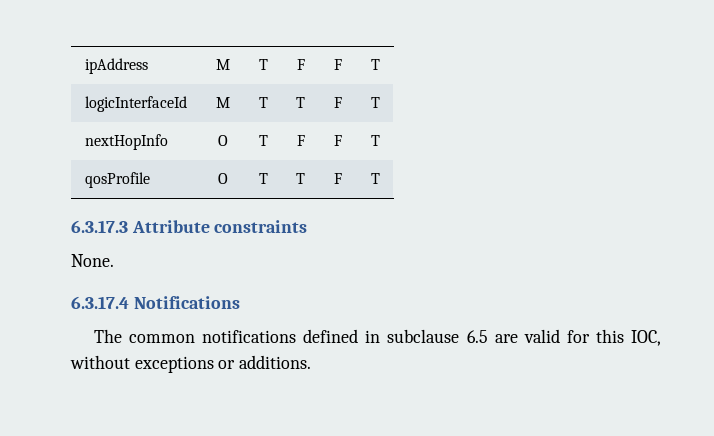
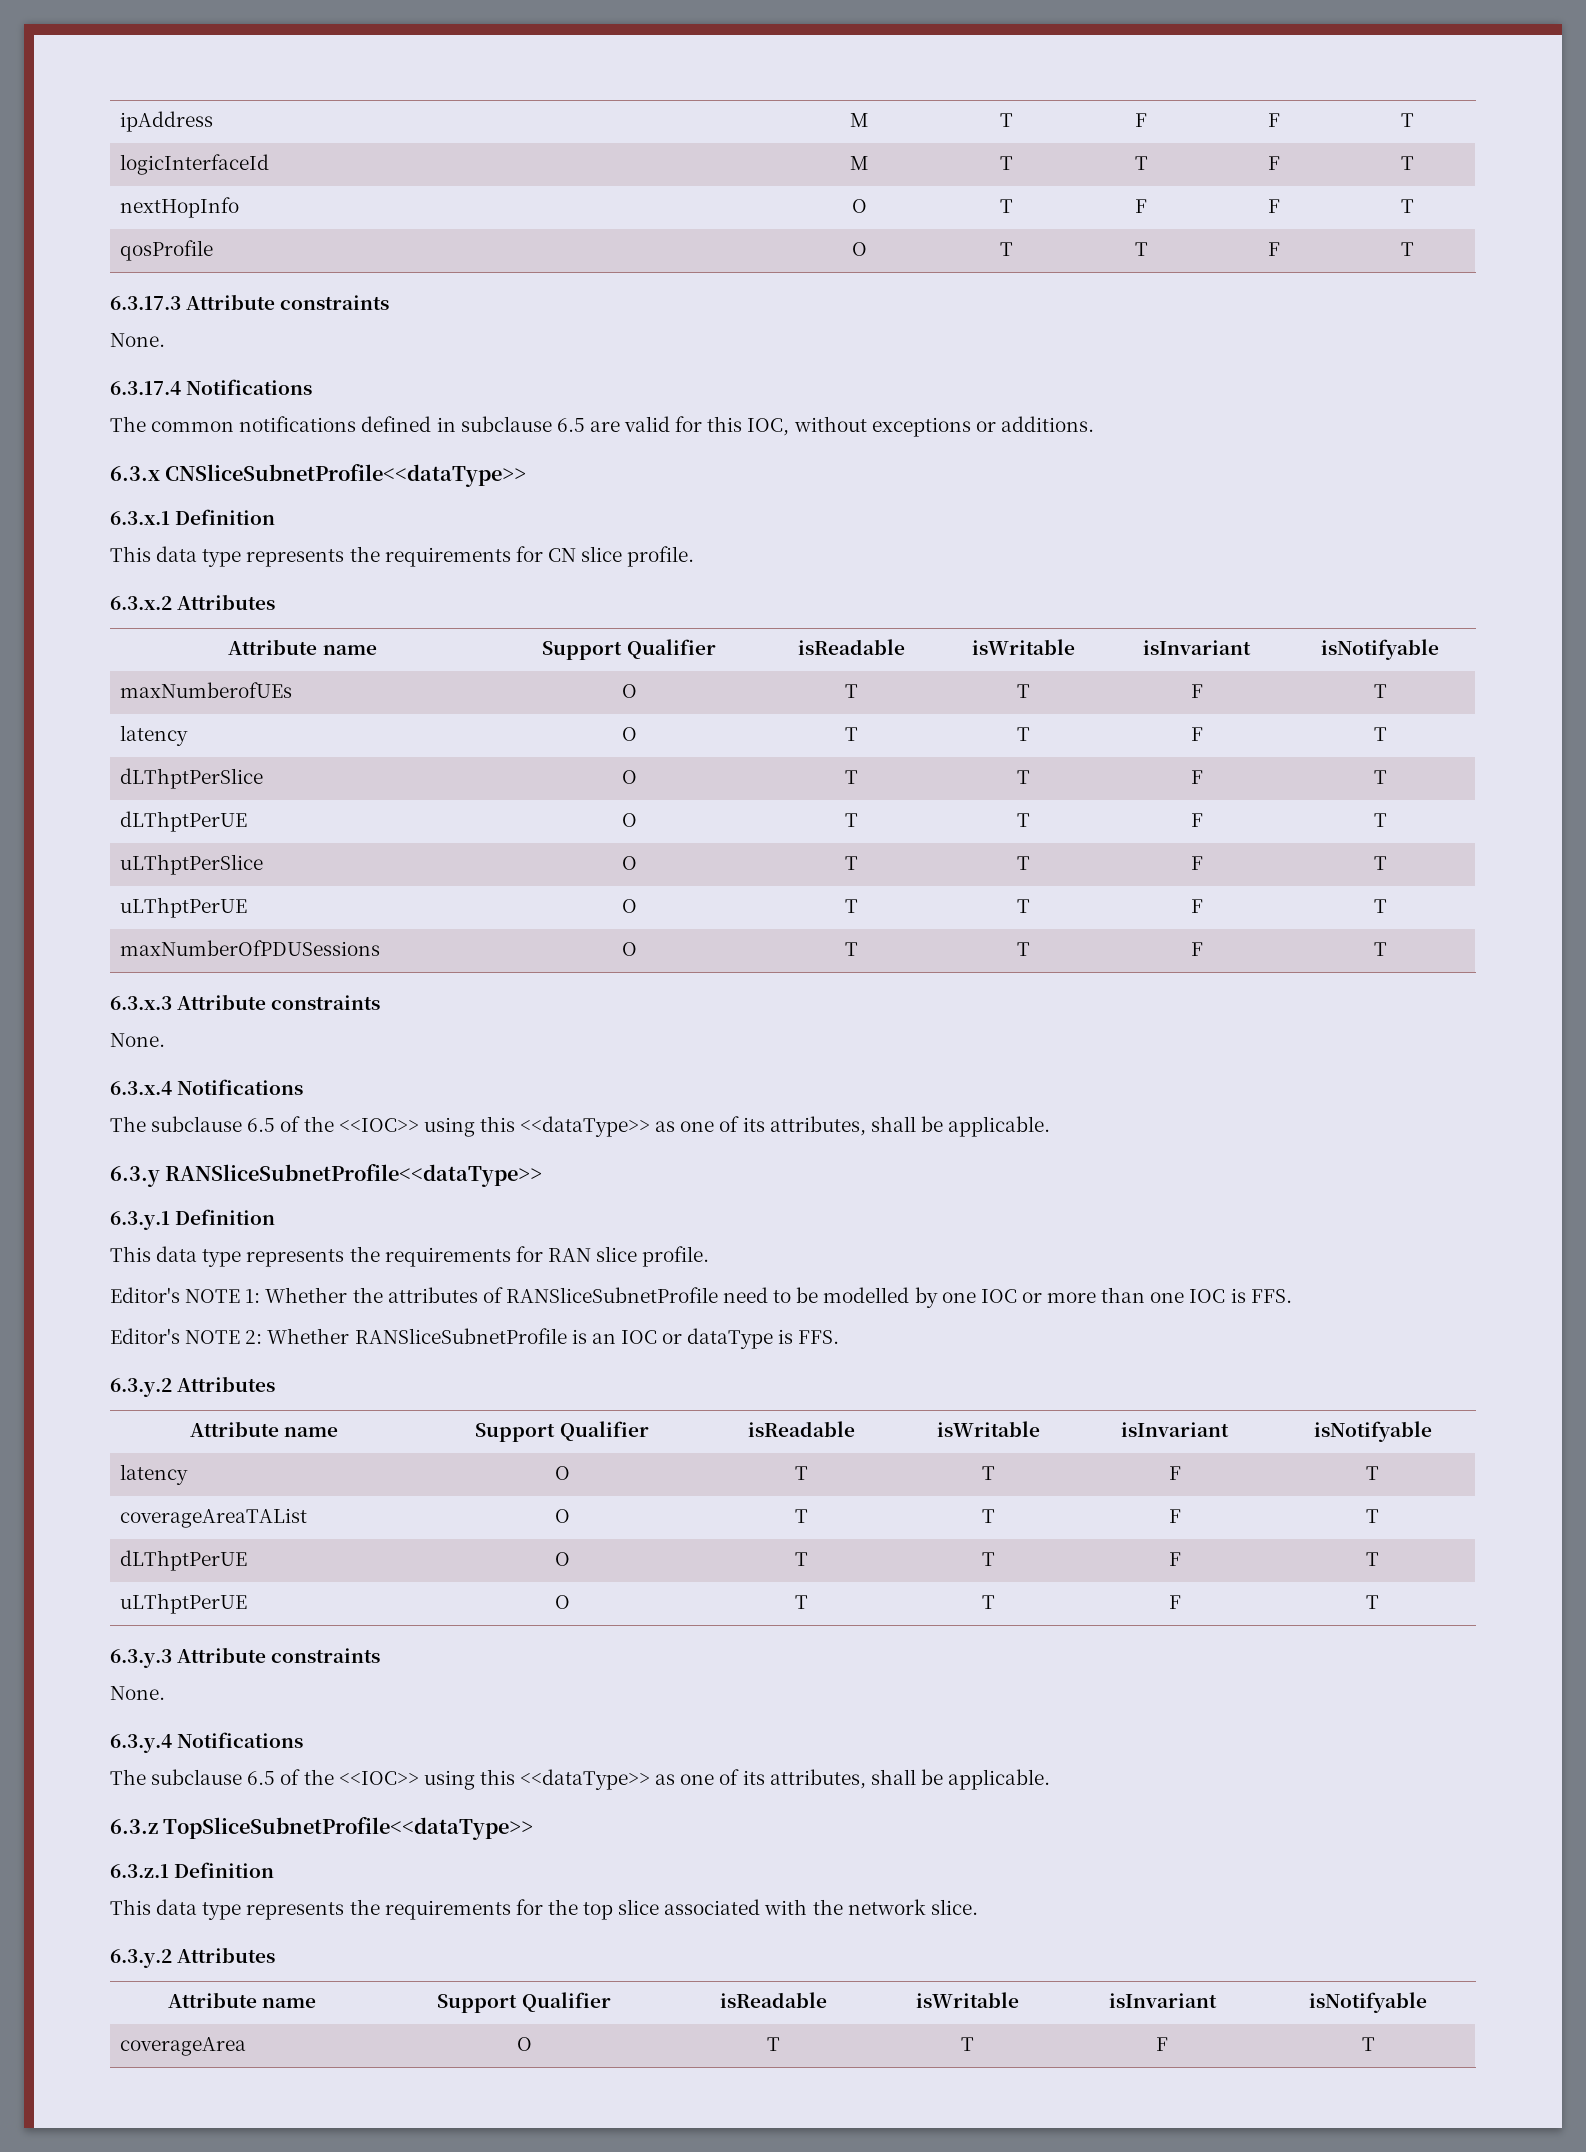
(312, 362) none -> [110,464,527,487] [110,509,276,525] [110,546,695,567] [110,594,276,610] [228,639,377,655] [542,639,716,660] [797,639,905,655] [972,639,1075,655] [1143,640,1251,655] [1321,639,1439,660] [120,682,293,698] [621,684,637,698] [844,684,858,698] [1017,684,1030,698] [1190,684,1203,698] [1373,684,1387,698] [120,725,189,746] [621,727,637,741] [844,727,858,741] [1017,727,1030,741] [1190,727,1203,741] [1373,727,1387,741] [120,768,264,789] [621,770,637,784] [844,770,858,784] [1017,770,1030,784] [1190,770,1203,784] [1373,770,1387,784] [120,811,248,832] [621,813,637,827] [844,813,858,827] [1017,813,1030,827] [1190,813,1203,827] [1373,813,1387,827] [120,854,264,875] [621,856,637,870] [844,856,858,870] [1017,856,1030,870] [1190,856,1203,870] [1373,856,1387,870] [120,897,248,918] [621,899,637,913] [844,899,858,913] [1017,899,1030,913] [1190,899,1203,913] [1373,899,1387,913] [120,940,381,956] [621,942,637,956] [844,942,858,956] [1017,942,1030,956] [1190,942,1203,956] [1373,942,1387,956] [110,994,381,1010] [110,1033,165,1047] [110,1079,304,1095] [110,1116,1051,1137] [110,1164,543,1187] [110,1209,276,1230] [110,1246,710,1267] [110,1287,1292,1308] [110,1328,840,1349] [110,1376,276,1397] [189,1421,339,1437] [475,1421,649,1442] [748,1421,855,1437] [936,1421,1040,1437] [1121,1422,1229,1437] [1313,1421,1432,1442] [120,1464,189,1485] [554,1466,570,1480] [795,1466,808,1480] [981,1466,995,1480] [1168,1466,1181,1480] [1366,1466,1379,1480] [120,1508,308,1528] [554,1509,570,1523] [795,1509,808,1523] [981,1509,995,1523] [1168,1509,1181,1523] [1366,1509,1379,1523] [120,1550,248,1571] [554,1552,570,1566] [795,1552,808,1566] [981,1552,995,1566] [1168,1552,1181,1566] [1366,1552,1379,1566] [120,1593,248,1614] [554,1595,570,1609] [795,1595,808,1609] [981,1595,995,1609] [1168,1595,1181,1609] [1366,1595,1379,1609] [110,1647,381,1668] [110,1686,165,1700] [110,1732,304,1753] [110,1769,1051,1790] [110,1817,534,1840] [110,1862,275,1878] [110,1899,978,1920] [110,1947,276,1968] [167,1992,317,2008] [437,1992,611,2013] [719,1992,827,2008] [916,1992,1019,2008] [1108,1993,1217,2008] [1309,1992,1427,2013] [120,2037,247,2056] [516,2037,532,2051] [766,2037,780,2051] [961,2037,974,2051] [1156,2037,1168,2051] [1361,2037,1375,2051] // 6.3.x CNSliceSubnetProfile<<dataType>> // 6.3.x.1 Definition // This data type represents the requirements for CN slice profile. // 6.3.x.2 Attributes // Attribute name | Support Qualifier | isReadable | isWritable | isInvariant | isNotifyable // maxNumberofUEs | O | T | T | F | T // latency | O | T | T | F | T // dLThptPerSlice | O | T | T | F | T // dLThptPerUE | O | T | T | F | T // uLThptPerSlice | O | T | T | F | T // uLThptPerUE | O | T | T | F | T // maxNumberOfPDUSessions | O | T | T | F | T // 6.3.x.3 Attribute constraints // None. // 6.3.x.4 Notifications // The subclause 6.5 of the <<IOC>> using this <<dataType>> as one of its attributes, shall be applicable. // 6.3.y RANSliceSubnetProfile<<dataType>> // 6.3.y.1 Definition // This data type represents the requirements for RAN slice profile. // Editor's NOTE 1: Whether the attributes of RANSliceSubnetProfile need to be modelled by one IOC or more than one IOC is FFS. // Editor's NOTE 2: Whether RANSliceSubnetProfile is an IOC or dataType is FFS. // 6.3.y.2 Attributes // Attribute name | Support Qualifier | isReadable | isWritable | isInvariant | isNotifyable // latency | O | T | T | F | T // coverageAreaTAList | O | T | T | F | T // dLThptPerUE | O | T | T | F | T // uLThptPerUE | O | T | T | F | T // 6.3.y.3 Attribute constraints // None. // 6.3.y.4 Notifications // The subclause 6.5 of the <<IOC>> using this <<dataType>> as one of its attributes, shall be applicable. // 6.3.z TopSliceSubnetProfile<<dataType>> // 6.3.z.1 Definition // This data type represents the requirements for the top slice associated with the network slice. // 6.3.y.2 Attributes // Attribute name | Support Qualifier | isReadable | isWritable | isInvariant | isNotifyable // coverageArea | O | T | T | F | T

